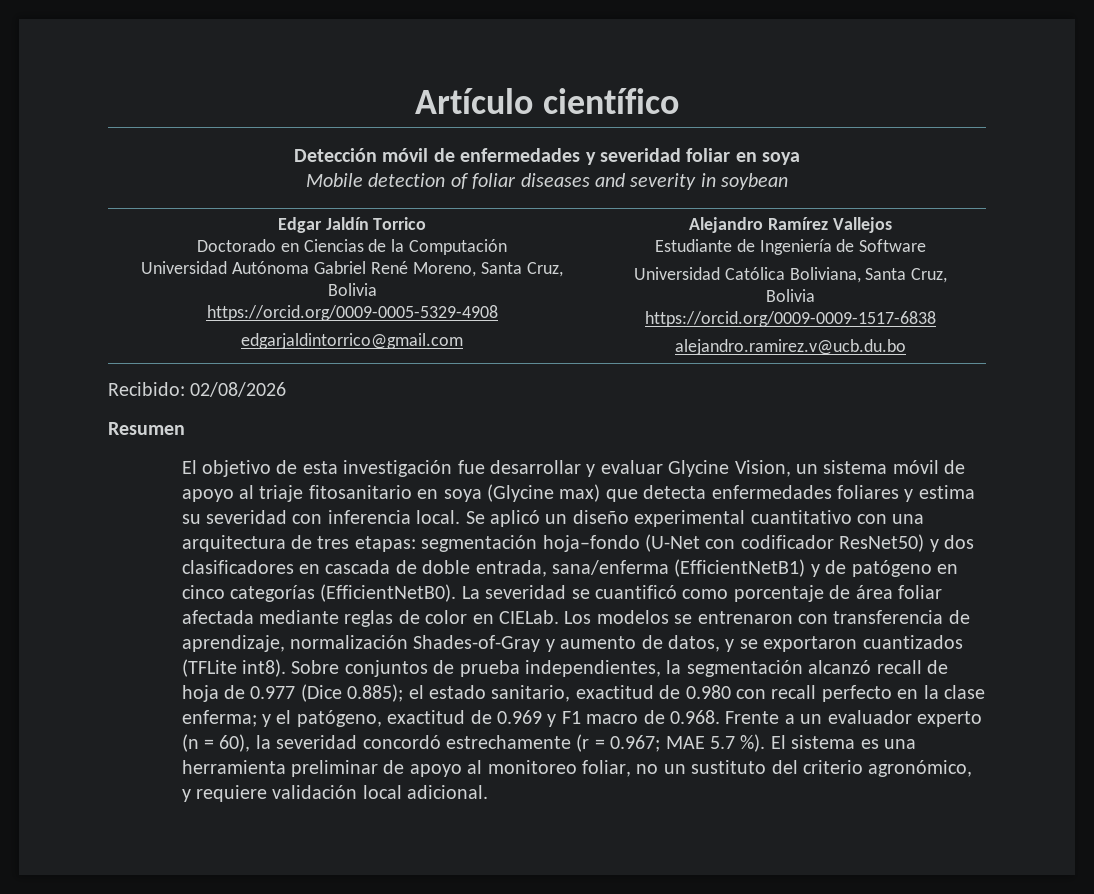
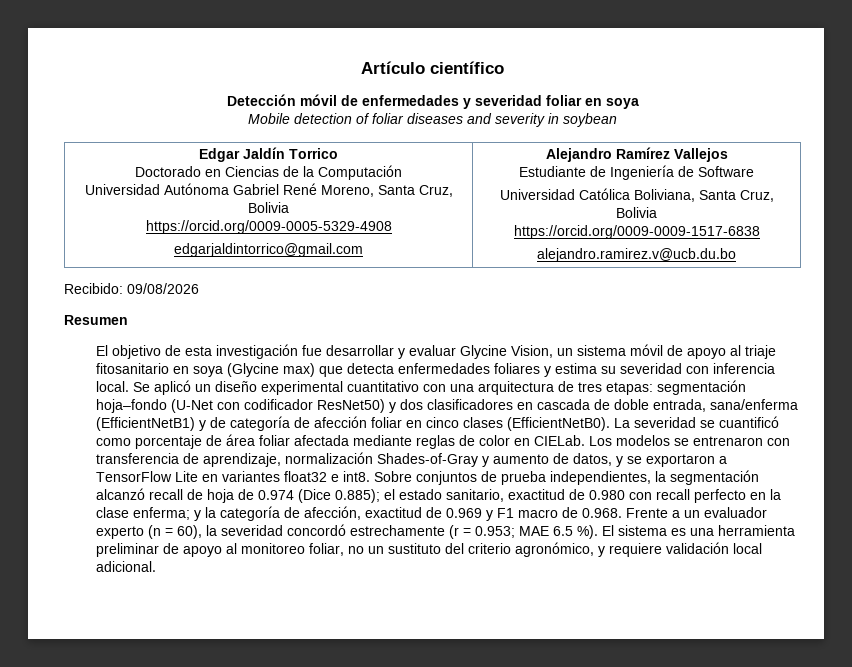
[190,382,287,397] 02/08/2026 -> [127,283,199,294] 09/08/2026
[851,560,932,577] patógeno -> [229,416,402,431] categoría de afección foliar
[230,585,316,602] categorías -> [462,417,503,428] clases
[862,635,963,649] [181,659,287,677] cuantizados (TFLite int8). -> [718,456,727,464] [95,471,370,482] a TensorFlow Lite en variantes float32 e int8.
[250,686,296,699] 0.977 -> [257,490,294,500] 0.974
[276,710,382,727] el patógeno, -> [204,506,361,521] la categoría de afección,
[610,735,736,752] 0.967; MAE 5.7 -> [474,526,573,538] 0.953; MAE 6.5

